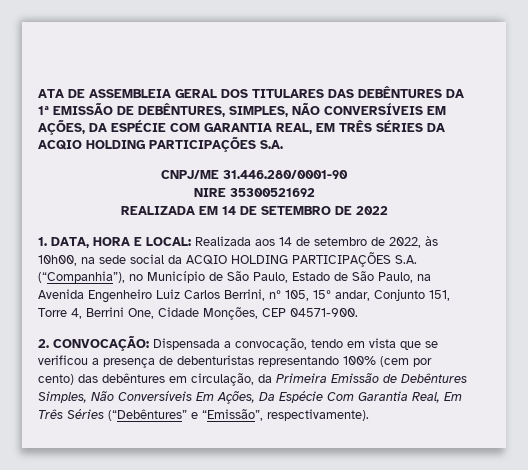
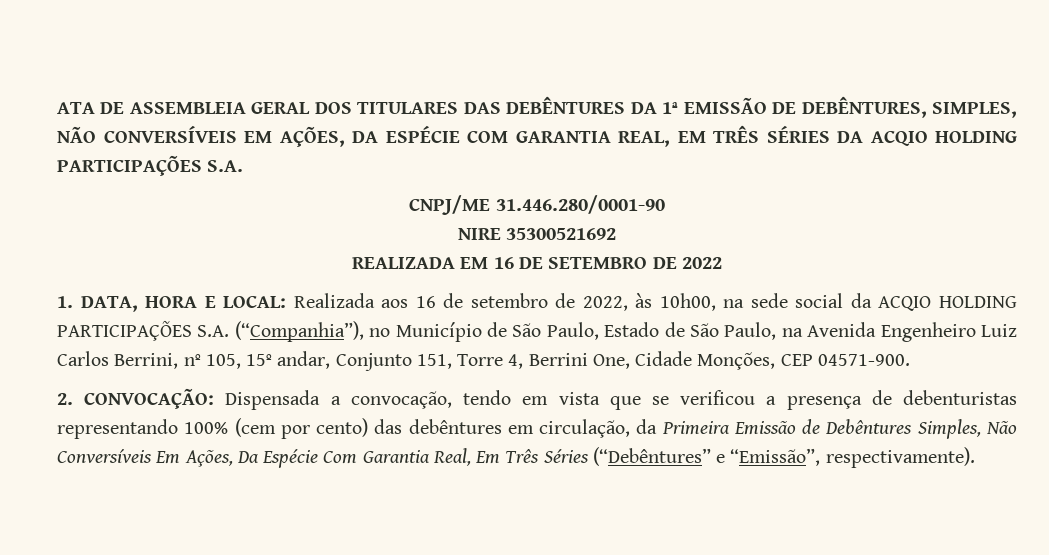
[221,206,236,215] 14 -> [493,257,514,269] 16
[279,237,292,246] 14 -> [415,296,436,308] 16

